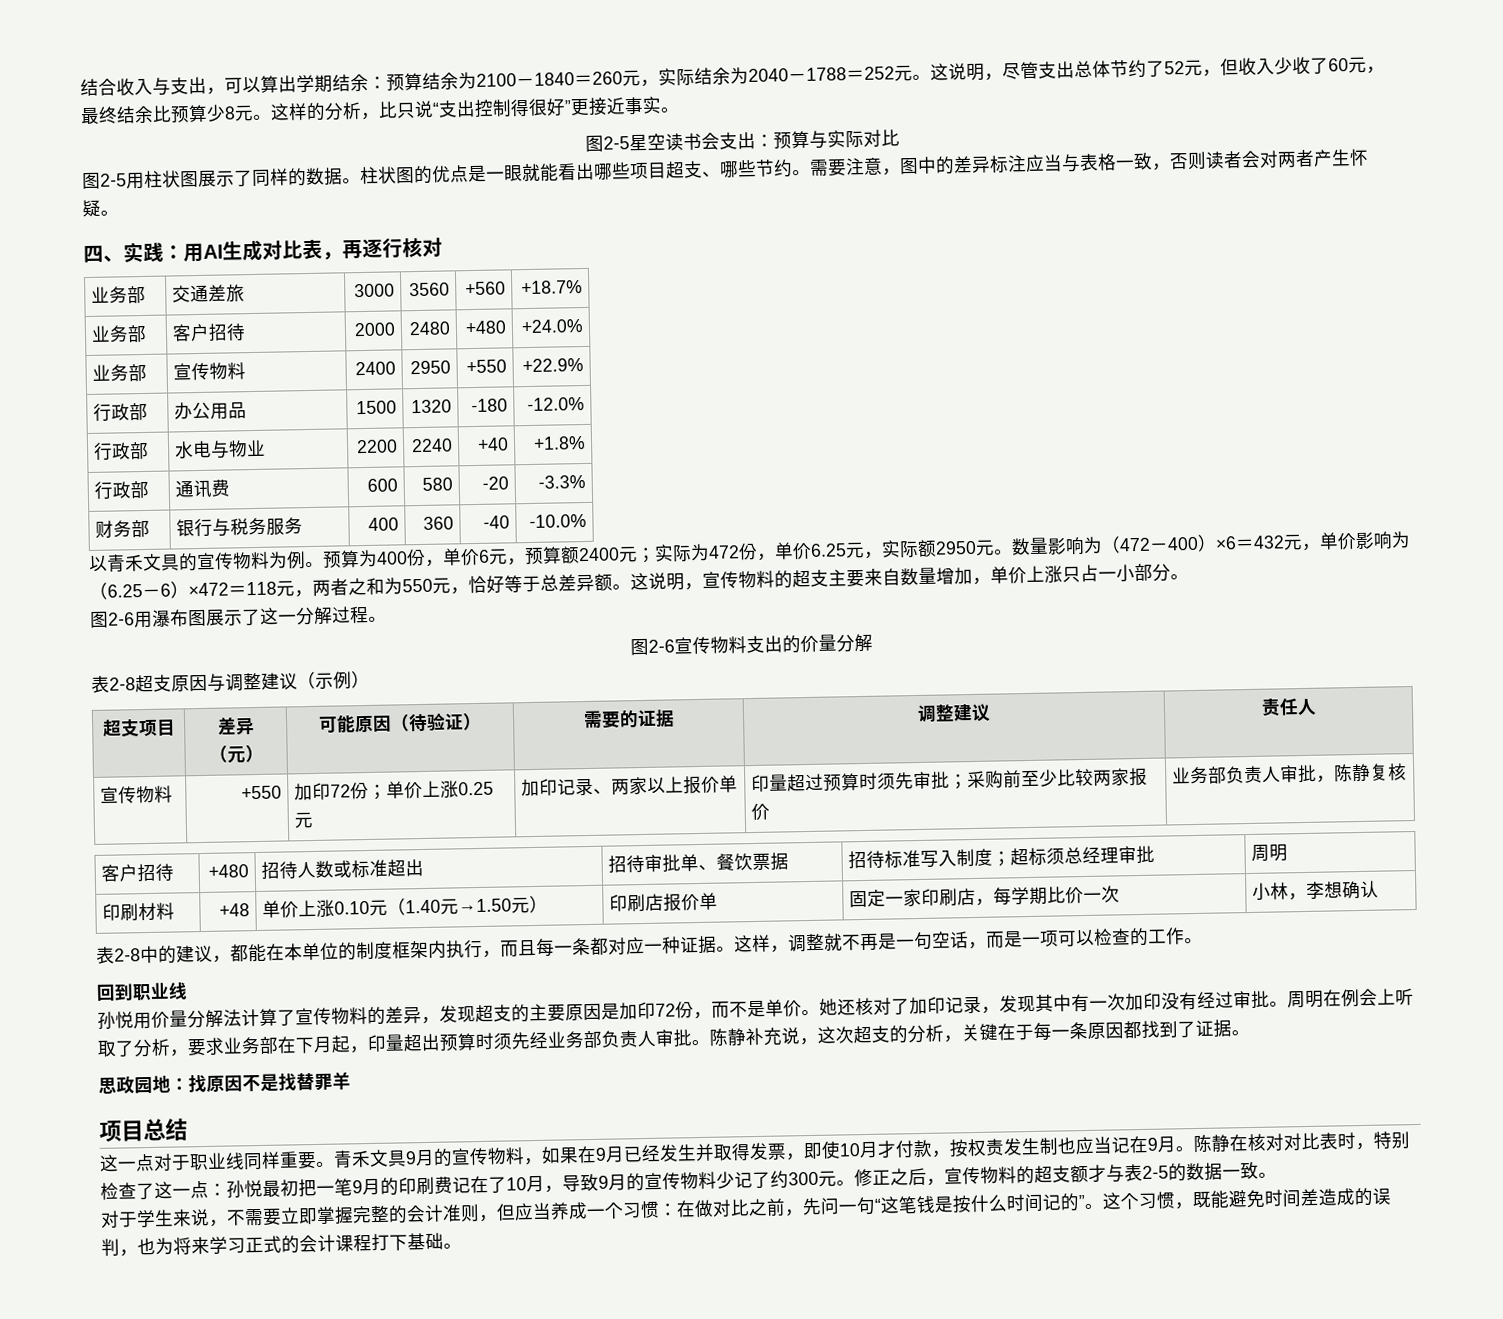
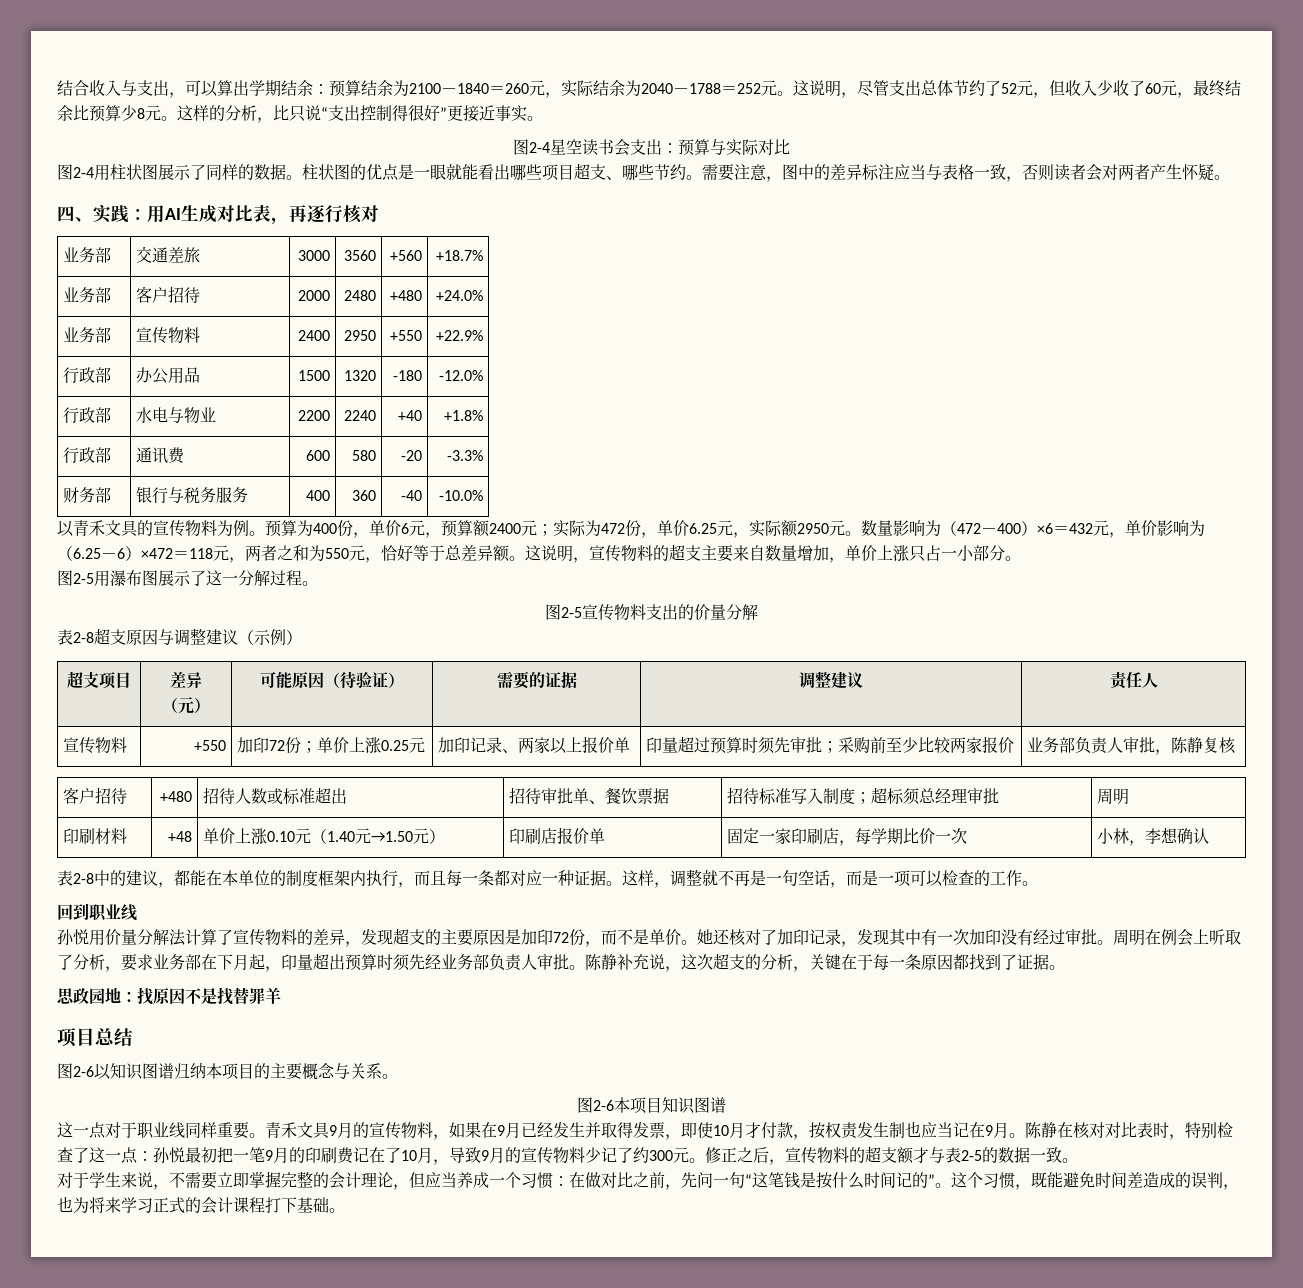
[602,136,630,150] 2-5 -> [529,142,550,153] 2-4
[100,173,127,187] 2-5 -> [73,167,94,178] 2-4
[108,612,135,626] 2-6 -> [73,573,94,584] 2-5
[647,639,675,653] 2-6 -> [561,607,582,618] 2-5
(188, 1129) none -> [57,1062,398,1080] [577,1097,726,1114] // 图2-6以知识图谱归纳本项目的主要概念与关系。 // 图2-6本项目知识图谱
[442,1204,480,1223] 准则 -> [361,1172,393,1188] 理论

